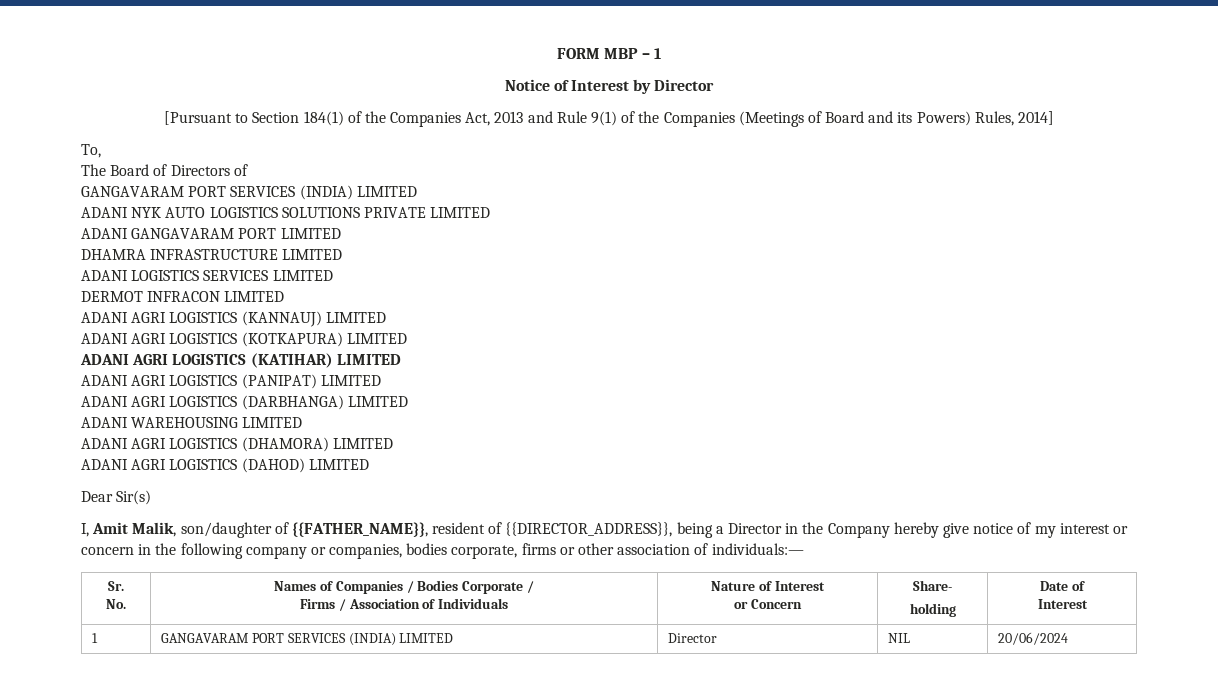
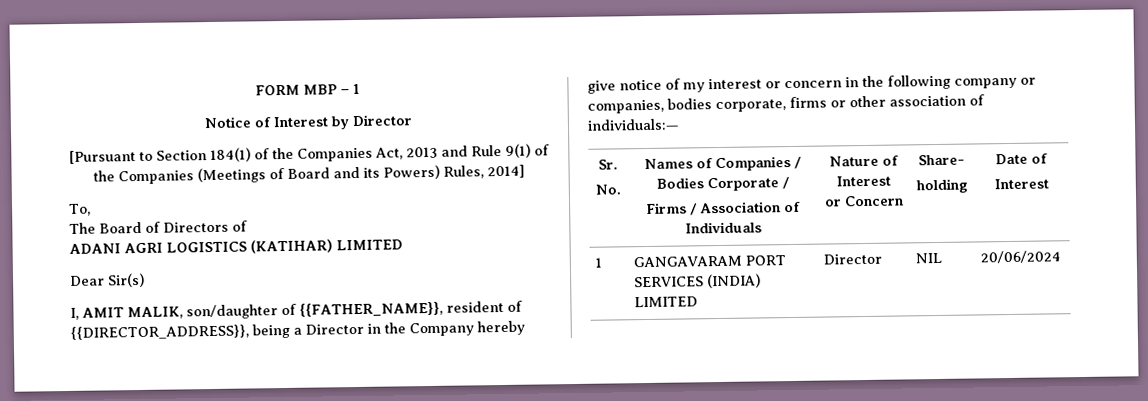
[81,185,417,200] [81,207,491,218] [81,228,341,239] [81,249,343,260] [81,270,333,281] [81,291,285,302] [81,311,386,327] [81,332,407,347] // GANGAVARAM PORT SERVICES (INDIA) LIMITED // ADANI NYK AUTO LOGISTICS SOLUTIONS PRIVATE LIMITED // ADANI GANGAVARAM PORT LIMITED // DHAMRA INFRASTRUCTURE LIMITED // ADANI LOGISTICS SERVICES LIMITED // DERMOT INFRACON LIMITED // ADANI AGRI LOGISTICS (KANNAUJ) LIMITED // ADANI AGRI LOGISTICS (KOTKAPURA) LIMITED -> (248, 226) none
[81,374,381,389] [81,395,408,410] [81,417,303,428] [81,437,393,452] [81,458,369,473] // ADANI AGRI LOGISTICS (PANIPAT) LIMITED // ADANI AGRI LOGISTICS (DARBHANGA) LIMITED // ADANI WAREHOUSING LIMITED // ADANI AGRI LOGISTICS (DHAMORA) LIMITED // ADANI AGRI LOGISTICS (DAHOD) LIMITED -> (403, 245) none
[92,522,177,537] Amit Malik, -> [82,306,183,320] AMIT MALIK,

